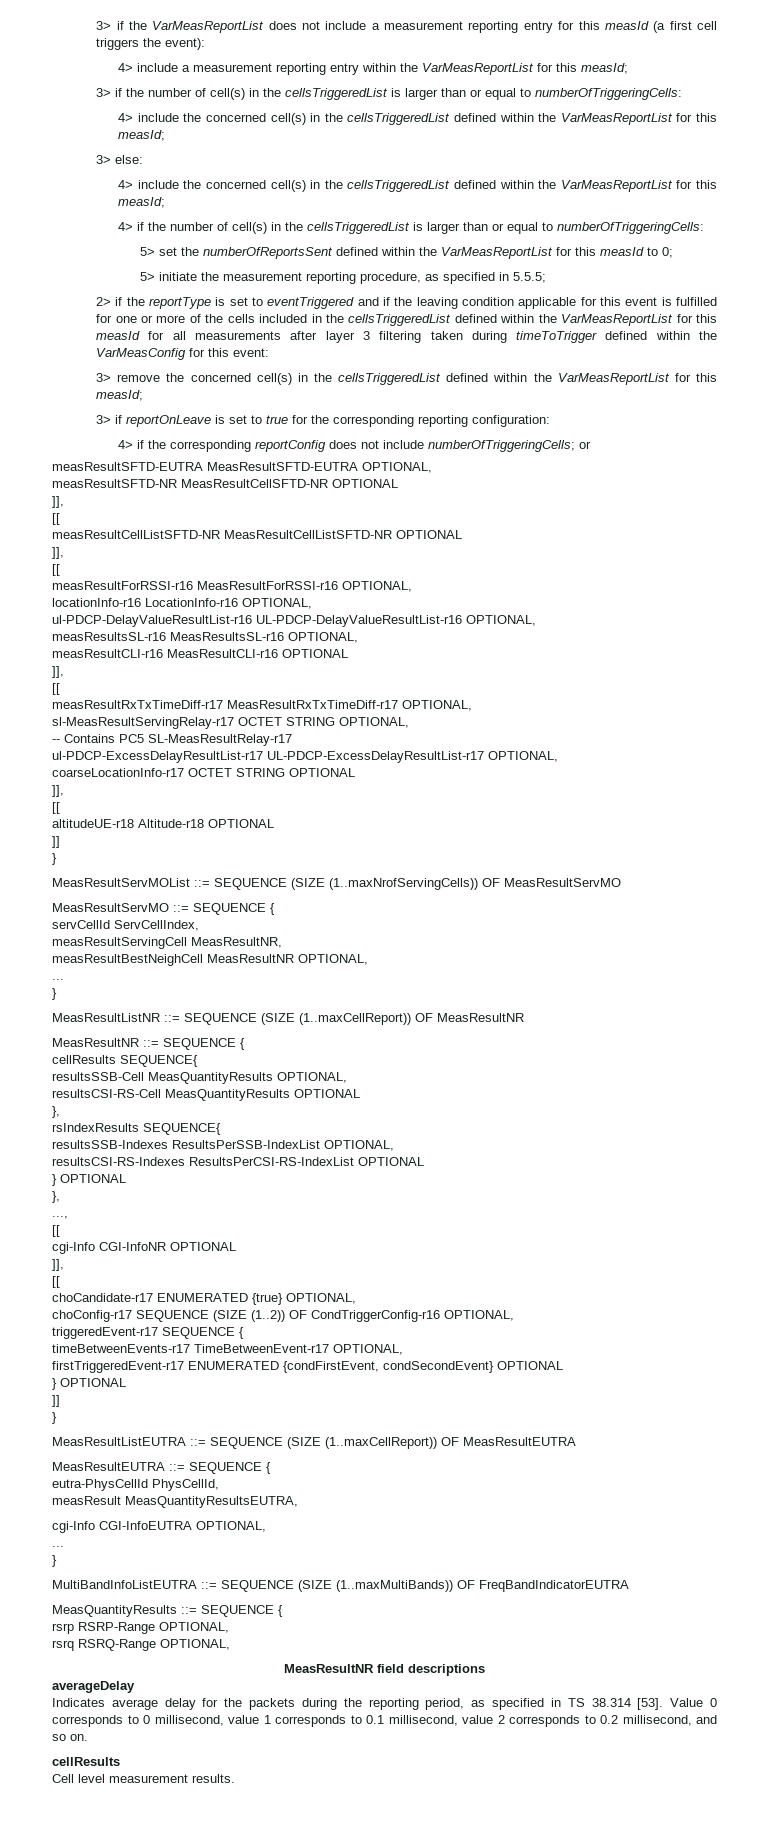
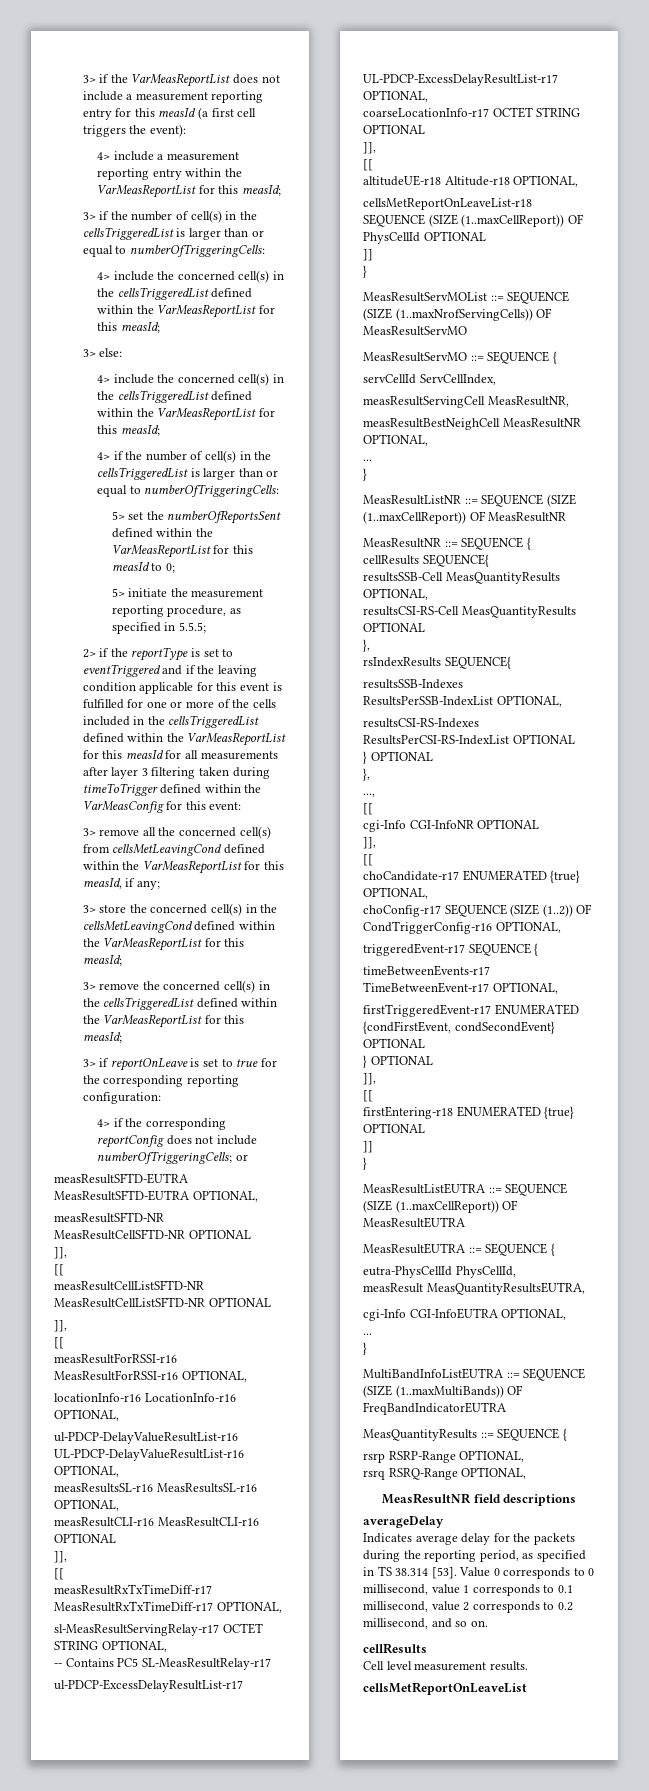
(270, 352) none -> [82,826,271,839] [82,844,265,856] [82,860,284,874] [82,878,160,890] [82,903,278,916] [82,921,275,933] [82,937,245,951] [82,955,122,966] // 3> remove all the concerned cell(s) from cellsMetLeavingCond defined within the VarMeasReportList for this measId, if any; // 3> store the concerned cell(s) in the cellsMetLeavingCond defined within the VarMeasReportList for this measId;
(204, 823) none -> [513,175,579,187] [363,198,532,210] [363,214,584,227] [363,232,420,244] OPTIONAL, // cellsMetReportOnLeaveList-r18 SEQUENCE (SIZE (1..maxCellReport)) OF PhysCellId
(126, 1382) none -> [363,1073,376,1085] [363,1090,373,1102] [363,1106,575,1119] [363,1123,425,1133] // ]], // [[ // firstEntering-r18 ENUMERATED {true} OPTIONAL
(235, 1778) none -> [363,1682,527,1695] // cellsMetReportOnLeaveList

